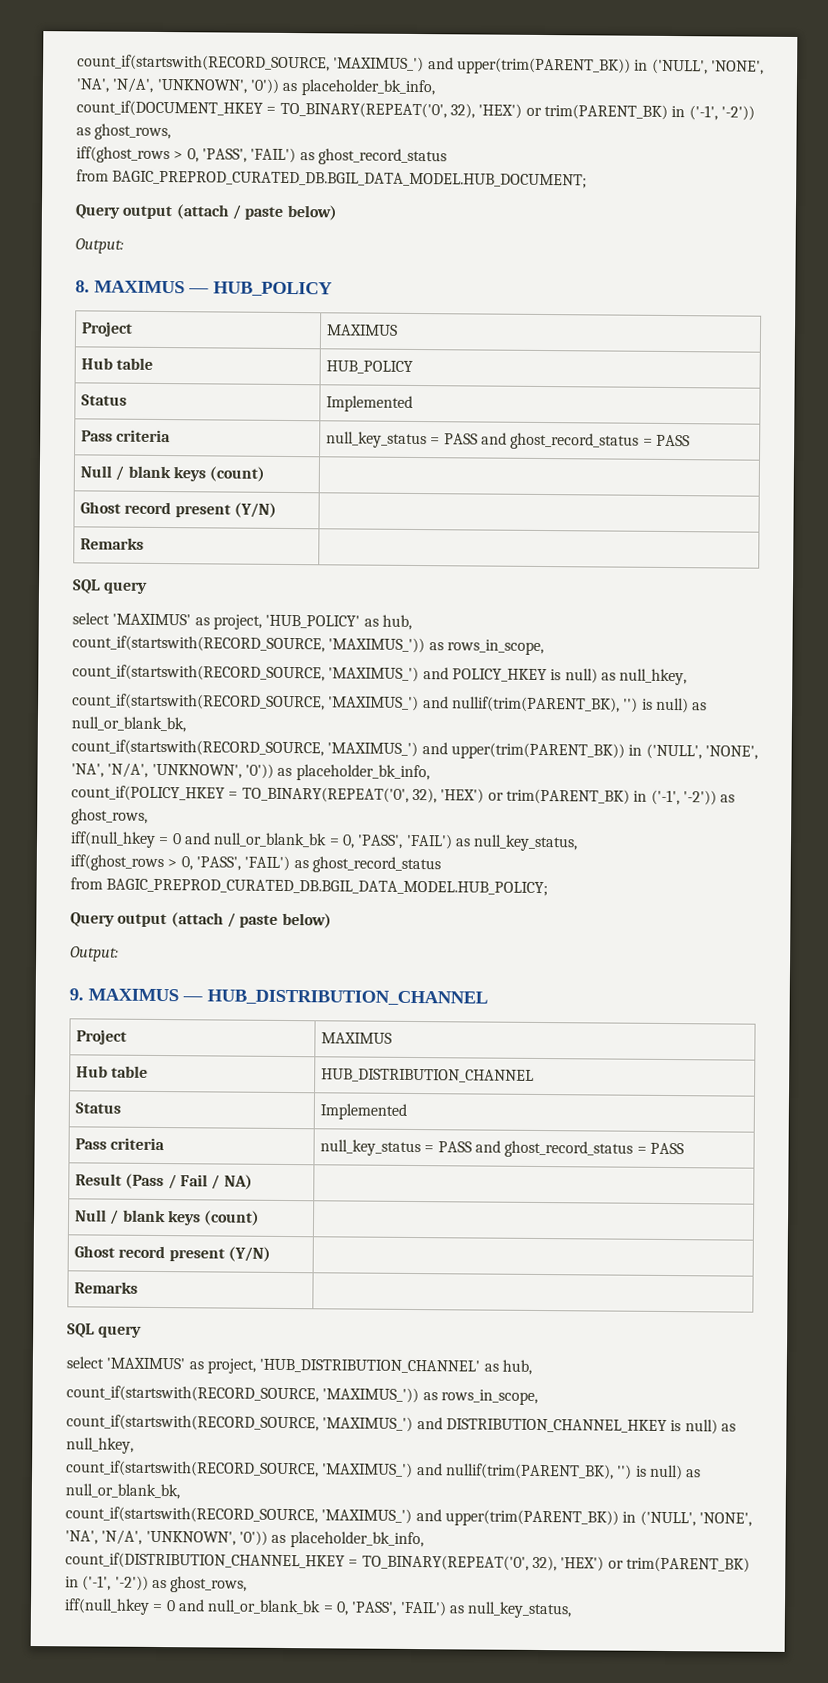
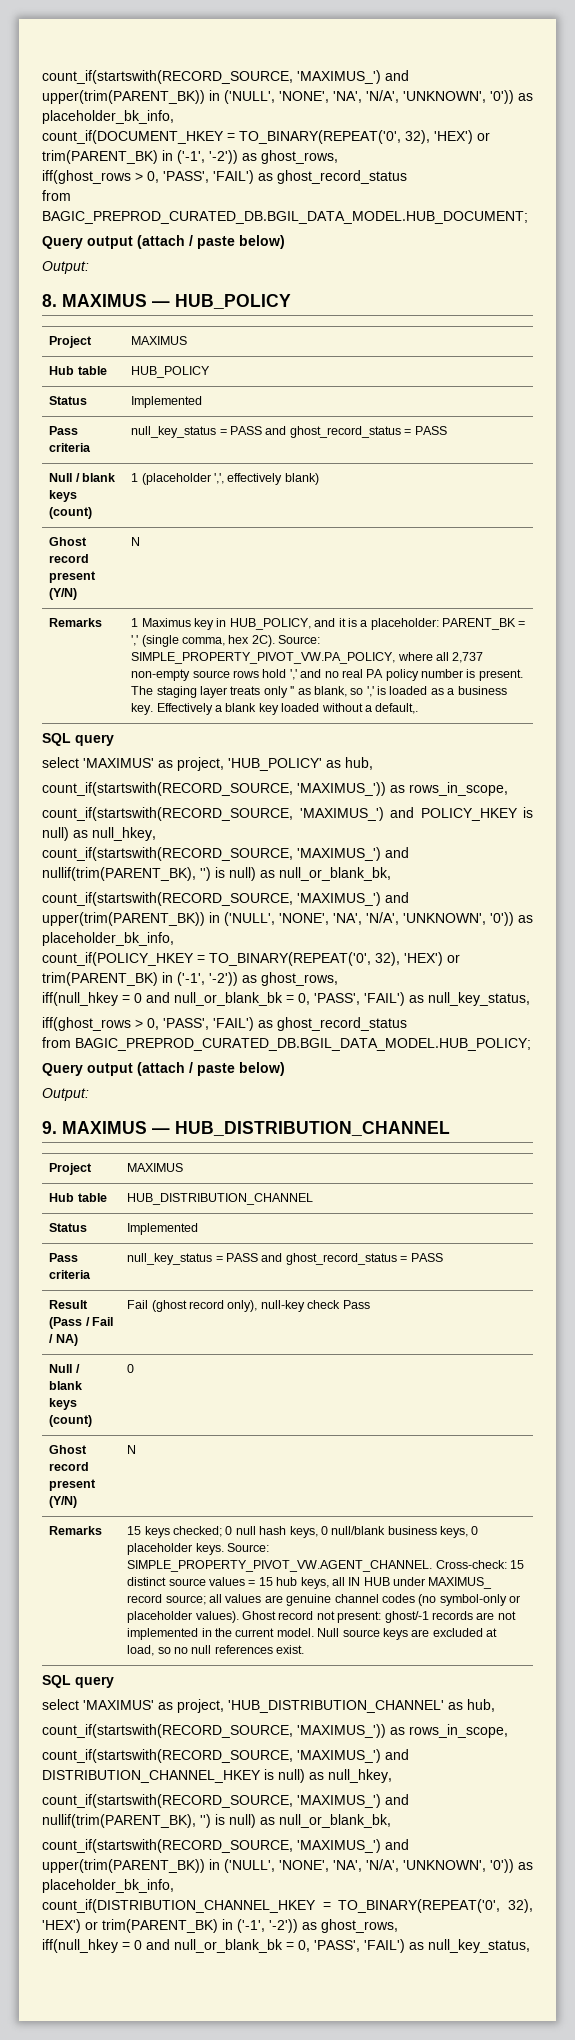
[79,501,277,518] [79,537,144,550] // Ghost record present (Y/N) | // Remarks | -> [131,473,319,485] [49,537,88,546] [49,554,90,563] [49,571,97,583] [49,588,78,600] [131,537,141,546] [49,618,103,627] [131,618,526,630] [131,635,321,647] [131,652,484,664] [131,669,523,681] [131,686,507,698] [131,703,419,715] 1 (placeholder ',', effectively blank) // Ghost record present (Y/N) | N // Remarks | 1 Maximus key in HUB_POLICY, and it is a placeholder: PARENT_BK = ',' (single comma, hex 2C). Source: SIMPLE_PROPERTY_PIVOT_VW.PA_POLICY, where all 2,737 non-empty source rows hold ',' and no real PA policy number is present. The staging layer treats only '' as blank, so ',' is loaded as a business key. Effectively a blank key loaded without a default,.
[74,1209,261,1226] [73,1245,271,1262] [73,1281,138,1294] // Null / blank keys (count) | // Ghost record present (Y/N) | // Remarks | -> [127,1300,370,1312] [49,1364,80,1373] [49,1381,83,1390] [49,1398,78,1410] [49,1415,93,1427] [127,1364,135,1373] [49,1445,88,1454] [49,1462,90,1471] [49,1479,97,1491] [49,1496,78,1508] [127,1445,137,1454] [49,1526,103,1535] [127,1526,479,1538] [127,1543,270,1555] [127,1560,525,1572] [127,1577,493,1589] [127,1594,521,1606] [127,1611,516,1623] [127,1628,498,1640] [127,1645,305,1656] Fail (ghost record only), null-key check Pass // Null / blank keys (count) | 0 // Ghost record present (Y/N) | N // Remarks | 15 keys checked; 0 null hash keys, 0 null/blank business keys, 0 placeholder keys. Source: SIMPLE_PROPERTY_PIVOT_VW.AGENT_CHANNEL. Cross-check: 15 distinct source values = 15 hub keys, all IN HUB under MAXIMUS_ record source; all values are genuine channel codes (no symbol-only or placeholder values). Ghost record not present: ghost/-1 records are not implemented in the current model. Null source keys are excluded at load, so no null references exist.

